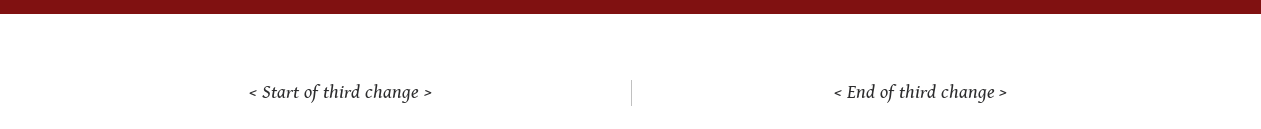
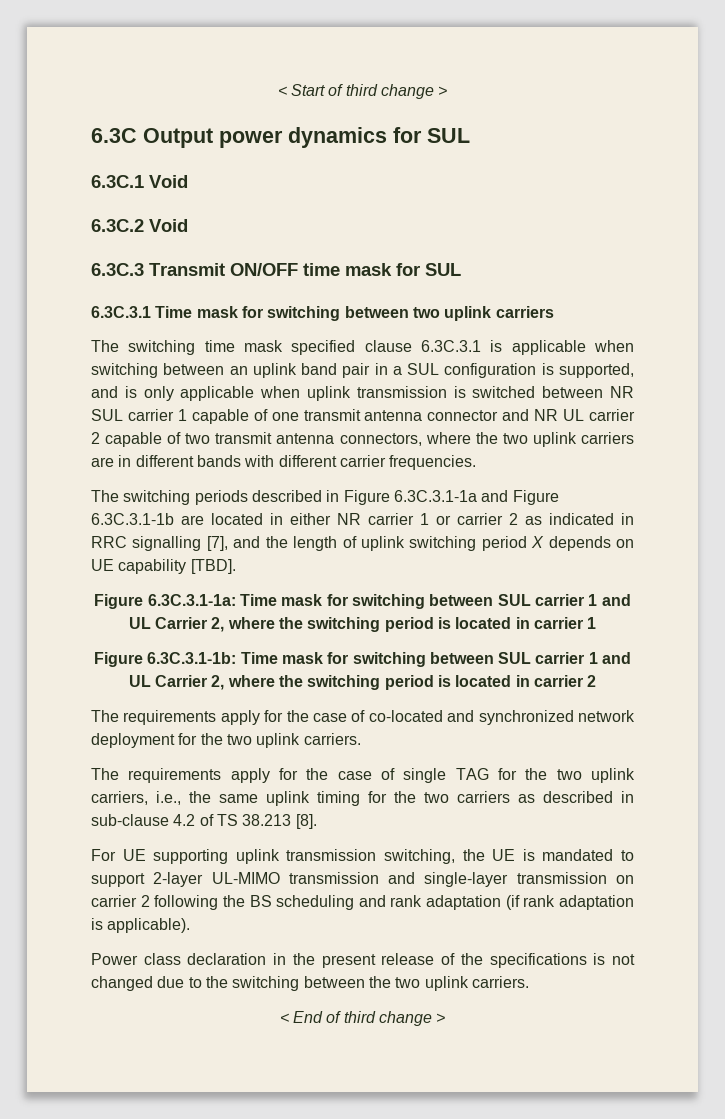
(432, 94) none -> [91,127,470,148] [91,175,188,188] [91,219,188,232] [91,263,461,276] [91,306,554,321] [91,340,634,355] [91,363,634,378] [91,386,634,401] [91,409,635,424] [91,432,634,447] [91,455,477,470] [91,490,559,505] [91,513,634,525] [91,536,634,551] [91,559,236,574] [94,594,631,609] [128,617,597,632] [93,652,632,667] [128,675,597,690] [91,710,636,725] [91,733,361,748] [91,768,635,783] [91,791,634,806] [91,814,317,829] [91,849,635,864] [91,872,635,887] [91,895,634,910] [91,918,191,933] [91,953,636,968] [91,976,529,991] // 6.3C Output power dynamics for SUL // 6.3C.1 Void // 6.3C.2 Void // 6.3C.3 Transmit ON/OFF time mask for SUL // 6.3C.3.1 Time mask for switching between two uplink carriers // The switching time mask specified clause 6.3C.3.1 is applicable when switching between an uplink band pair in a SUL configuration is supported, and is only applicable when uplink transmission is switched between NR SUL carrier 1 capable of one transmit antenna connector and NR UL carrier 2 capable of two transmit antenna connectors, where the two uplink carriers are in different bands with different carrier frequencies. // The switching periods described in Figure 6.3C.3.1-1a and Figure 6.3C.3.1-1b are located in either NR carrier 1 or carrier 2 as indicated in RRC signalling [7], and the length of uplink switching period X depends on UE capability [TBD]. // Figure 6.3C.3.1-1a: Time mask for switching between SUL carrier 1 and UL Carrier 2, where the switching period is located in carrier 1 // Figure 6.3C.3.1-1b: Time mask for switching between SUL carrier 1 and UL Carrier 2, where the switching period is located in carrier 2 // The requirements apply for the case of co-located and synchronized network deployment for the two uplink carriers. // The requirements apply for the case of single TAG for the two uplink carriers, i.e., the same uplink timing for the two carriers as described in sub-clause 4.2 of TS 38.213 [8]. // For UE supporting uplink transmission switching, the UE is mandated to support 2-layer UL-MIMO transmission and single-layer transmission on carrier 2 following the BS scheduling and rank adaptation (if rank adaptation is applicable). // Power class declaration in the present release of the specifications is not changed due to the switching between the two uplink carriers.

